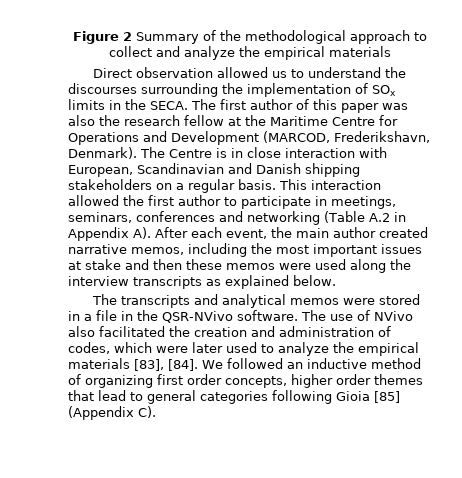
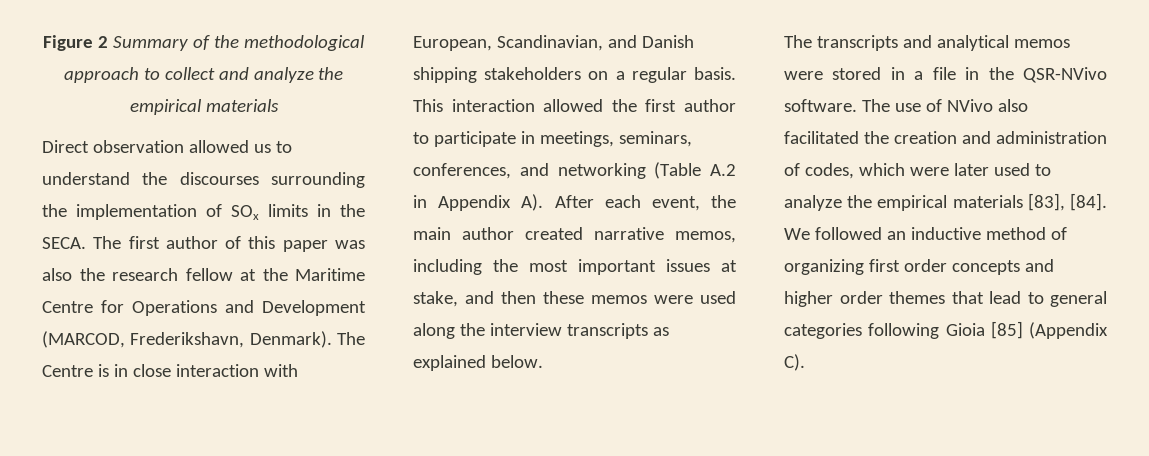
[137,163,224,174] Scandinavian -> [496,35,603,51] Scandinavian,
[136,211,215,222] conferences -> [413,163,511,179] conferences,
[85,259,121,270] stake -> [413,291,458,307] stake,
[225,376,287,388] concepts, -> [951,259,1054,275] concepts and

